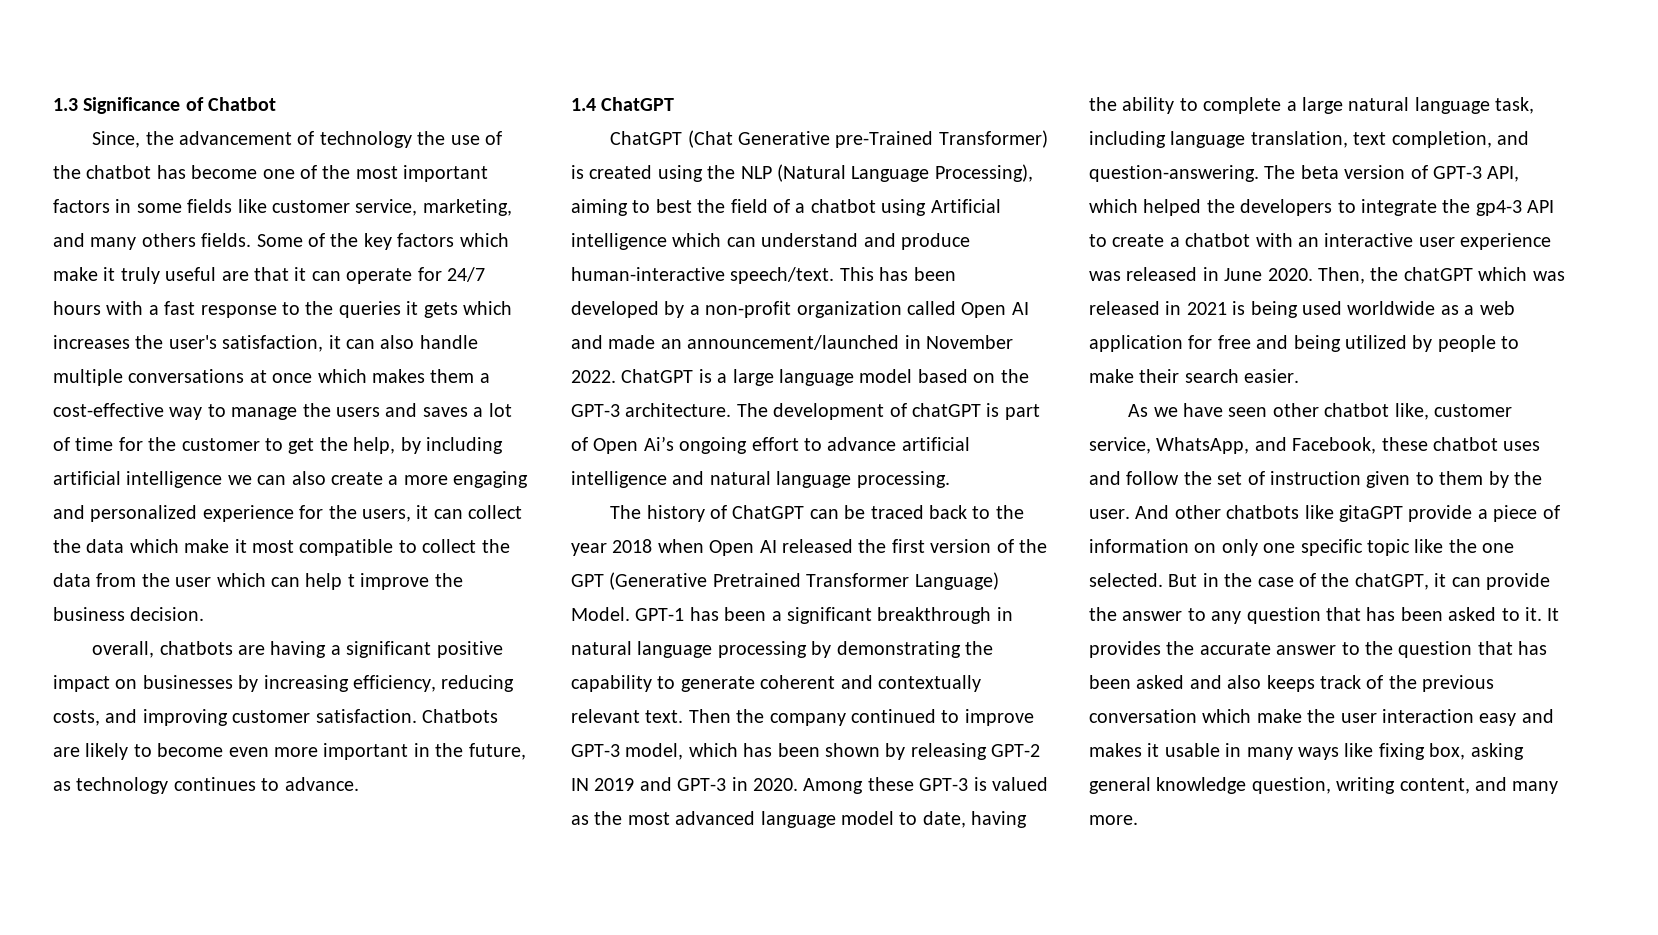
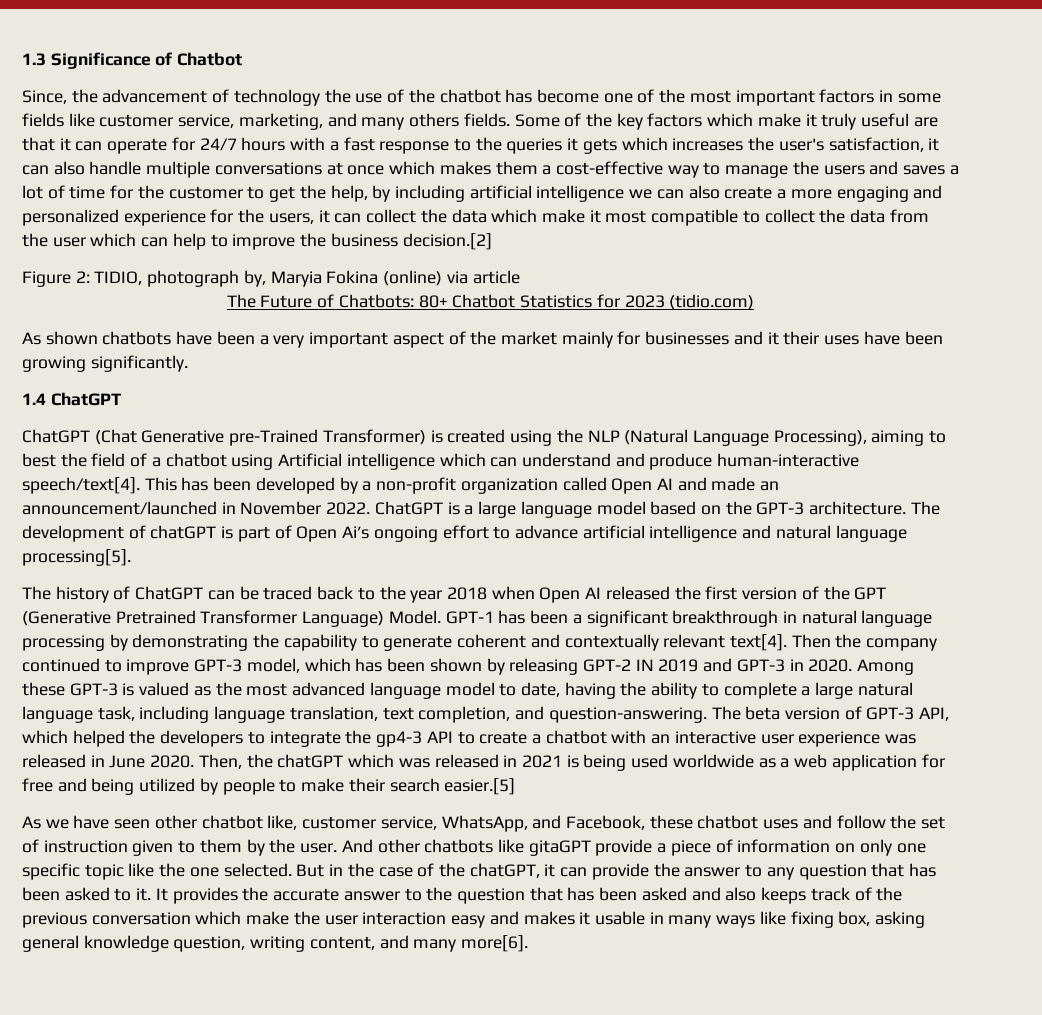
[347,574,355,587] t -> [210,234,228,247] to
[130,607,205,621] [92,641,503,658] [53,675,515,692] [53,709,498,726] [53,743,526,760] [53,777,359,794] decision. // overall, chatbots are having a significant positive impact on businesses by increasing efficiency, reducing costs, and improving customer satisfaction. Chatbots are likely to become even more important in the future, as technology continues to advance. -> [402,233,492,250] [22,270,520,287] [226,294,755,310] [22,331,943,348] [22,355,188,372] decision.[2] // Figure 2: TIDIO, photograph by, Maryia Fokina (online) via article // The Future of Chatbots: 80+ Chatbot Statistics for 2023 (tidio.com) // As shown chatbots have been a very important aspect of the market mainly for businesses and it their uses have been growing significantly.
[730,267,835,284] speech/text. -> [22,477,140,494] speech/text[4].
[856,471,950,488] processing. -> [22,549,131,566] processing[5].
[645,710,684,723] text. -> [729,634,787,651] text[4].
[1244,369,1300,383] easier. -> [444,778,516,795] easier.[5]
[1089,815,1138,825] more. -> [461,935,529,952] more[6].

